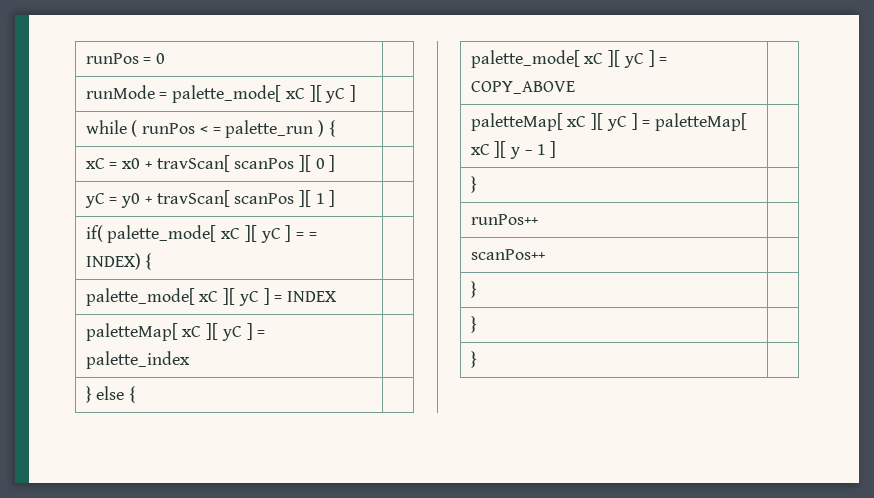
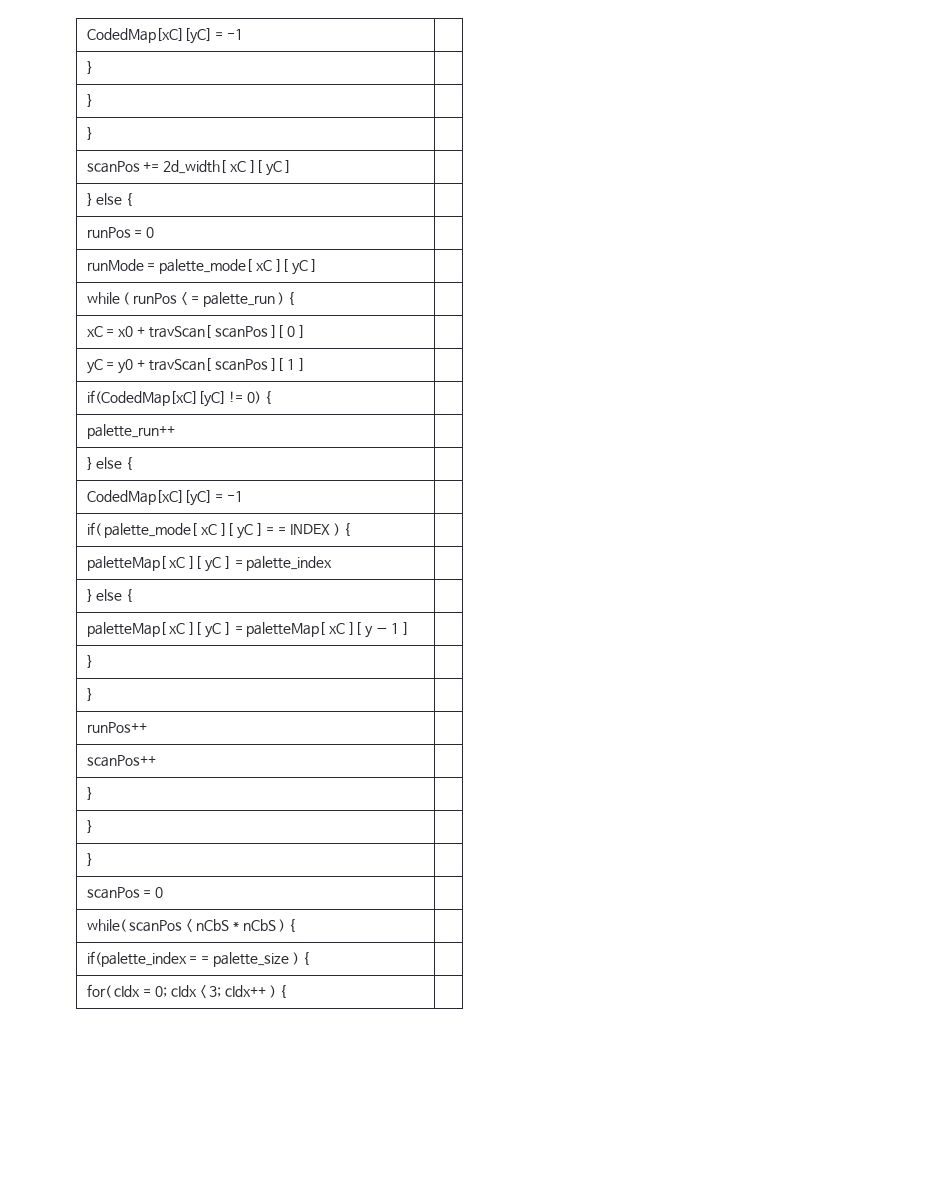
(85, 58) none -> [86,28,244,44] [86,61,93,74] [86,94,93,107] [86,127,93,140] [86,160,292,176] [86,193,133,206] CodedMap[xC][yC] = -1 | // } | // } | // } | // scanPos += 2d_width[ xC ][ yC ] | // } else { | //
(336, 198) none -> [86,390,272,407] [86,424,175,439] [86,457,133,470] [86,490,244,506] // if(CodedMap[xC][yC] != 0) { | // palette_run++ | // } else { | // CodedMap[xC][yC] = -1 |
[85,253,152,270] [85,288,336,306] INDEX) { | // palette_mode[ xC ][ yC ] = INDEX | -> [289,523,350,536] INDEX ) { |
[470,50,668,68] [470,81,575,94] // palette_mode[ xC ][ yC ] = COPY_ABOVE | -> (133, 595) none
(477, 184) none -> [86,688,93,701] // } |
(477, 359) none -> [86,887,164,899] [86,919,296,933] [86,951,309,967] [86,984,286,999] // scanPos = 0 | // while( scanPos < nCbS * nCbS ) { | // if(palette_index = = palette_size ) { | // for( cIdx = 0; cIdx < 3; cIdx++ ) { |

